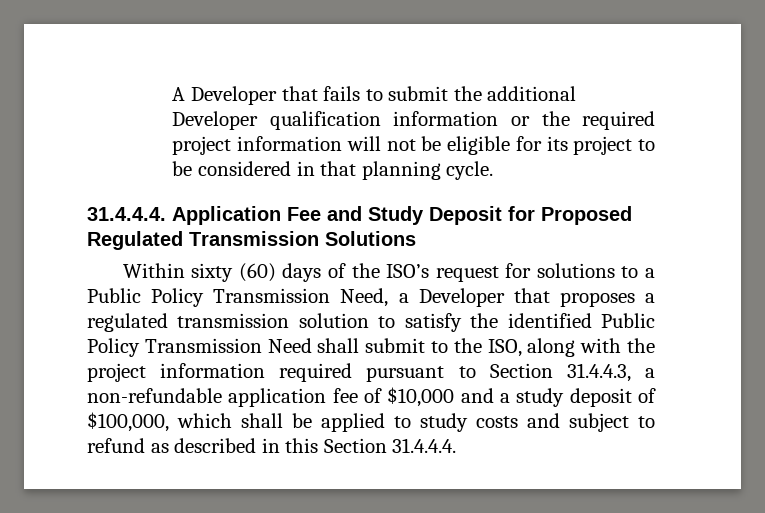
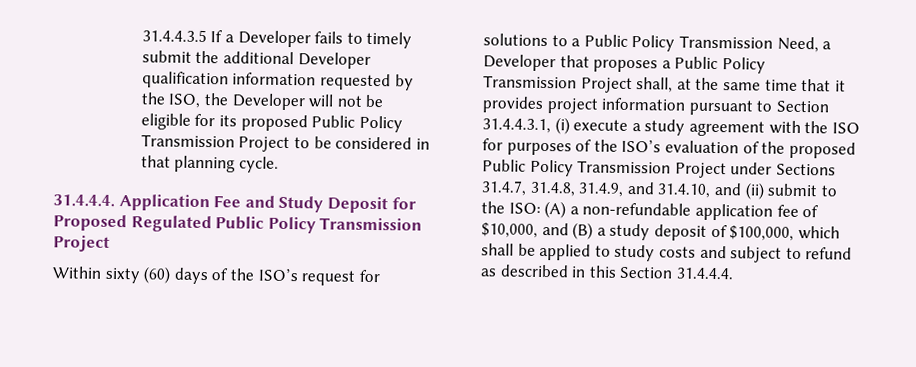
[172,86,318,105] A Developer that -> [141,29,311,48] 31.4.4.3.5 If a Developer
(383, 95) none -> [366,31,413,49] timely
[510,111,655,130] [172,136,343,155] or the required project information -> [319,73,414,91] [140,92,306,111] requested by the ISO, the Developer
[573,136,633,155] project -> [240,114,403,133] [140,134,291,153] proposed Public Policy Transmission Project
[189,231,416,246] Transmission Solutions -> [215,216,423,234] [53,235,110,252] Public Policy Transmission Project
[87,313,656,332] [87,338,655,357] [87,363,631,382] regulated transmission solution to satisfy the identified Public Policy Transmission Need shall submit to the ISO, along with the project information required pursuant to Section 31.4.4.3, -> [674,56,766,74] [483,75,846,94] [482,96,829,116] [482,117,860,137] [482,138,856,159] [482,159,836,179] [481,180,838,200] [481,201,567,219] Public Policy Transmission Project shall, at the same time that it provides project information pursuant to Section 31.4.4.3.1, (i) execute a study agreement with the ISO for purposes of the ISO’s evaluation of the proposed Public Policy Transmission Project under Sections 31.4.7, 31.4.8, 31.4.9, and 31.4.10, and (ii) submit to the ISO: (A)
[387,387,494,407] $10,000 and -> [481,222,594,240] $10,000, and (B)

